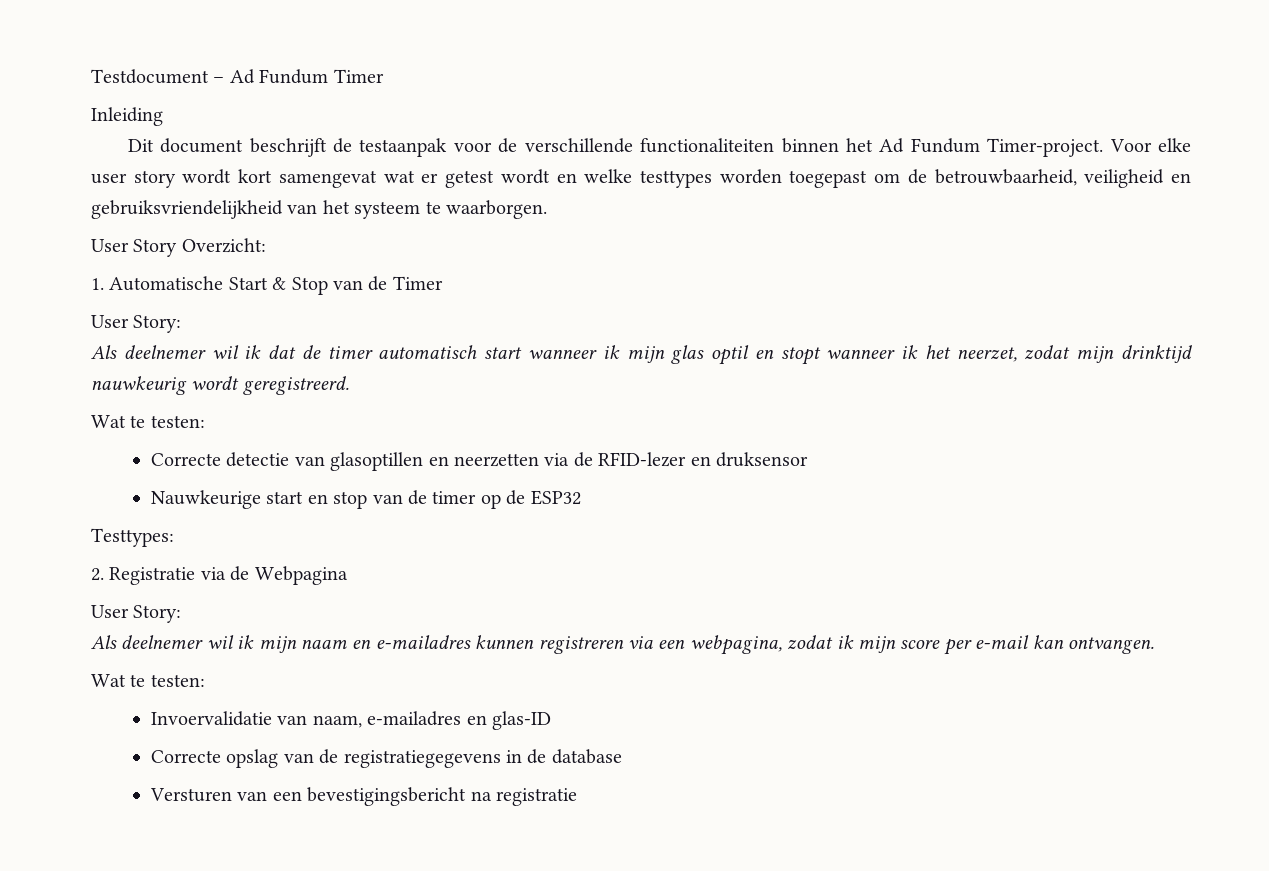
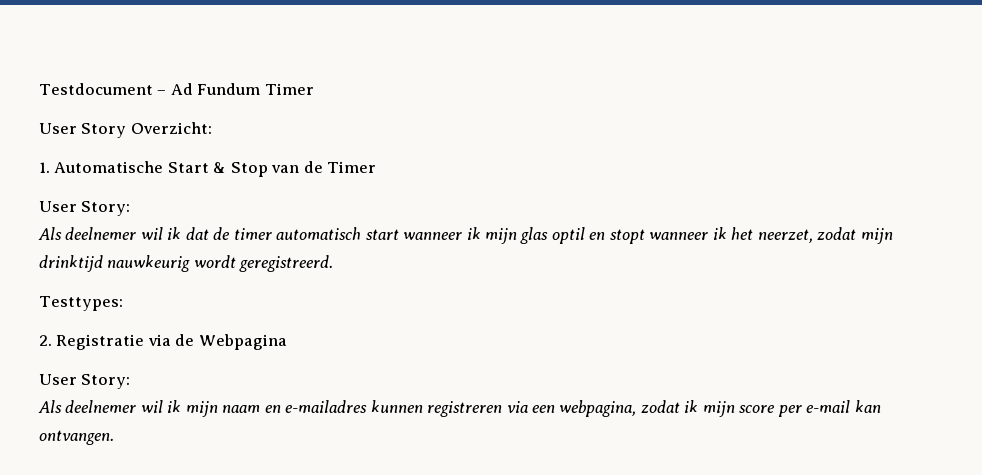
[91,107,163,126] [127,138,1191,157] [91,169,1191,188] [91,200,547,219] // Inleiding // Dit document beschrijft de testaanpak voor de verschillende functionaliteiten binnen het Ad Fundum Timer-project. Voor elke user story wordt kort samengevat wat er getest wordt en welke testtypes worden toegepast om de betrouwbaarheid, veiligheid en gebruiksvriendelijkheid van het systeem te waarborgen. -> (314, 89) none
[91,415,205,428] [150,452,808,471] [150,490,581,509] // Wat te testen: // Correcte detectie van glasoptillen en neerzetten via de RFID-lezer en druksensor // Nauwkeurige start en stop van de timer op de ESP32 -> (334, 263) none
[91,674,205,687] [150,711,551,730] [150,749,622,768] [149,787,577,806] // Wat te testen: // Invoervalidatie van naam, e-mailadres en glas-ID // Correcte opslag van de registratiegegevens in de database // Versturen van een bevestigingsbericht na registratie -> (114, 437) none

